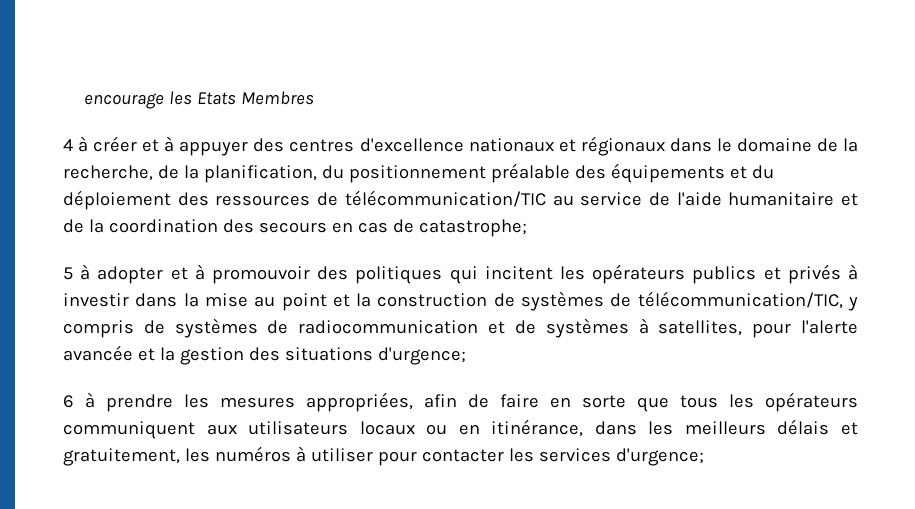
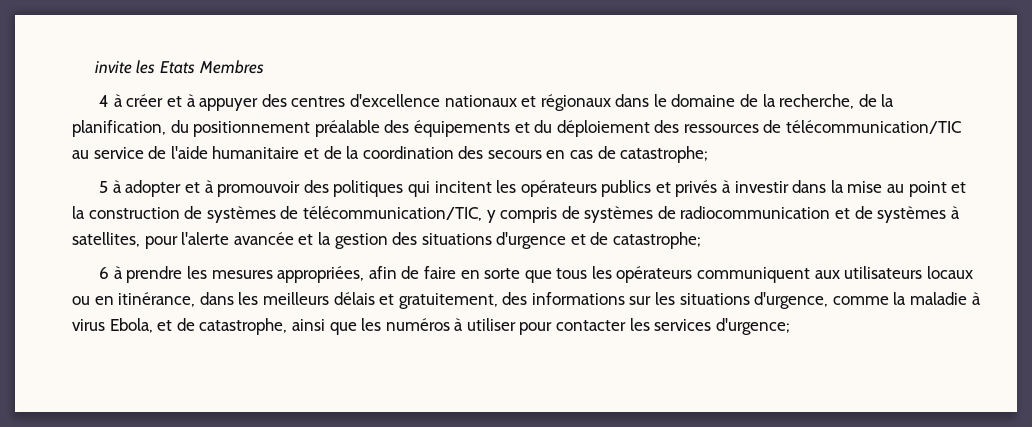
[83,93,164,109] encourage -> [94,61,132,74] invite
[377,347,466,365] d'urgence; -> [496,232,702,249] d'urgence et de catastrophe;
(180, 457) none -> [502,292,981,309] [72,318,357,335] des informations sur les situations d'urgence, comme la maladie à virus Ebola, et de catastrophe, ainsi que

